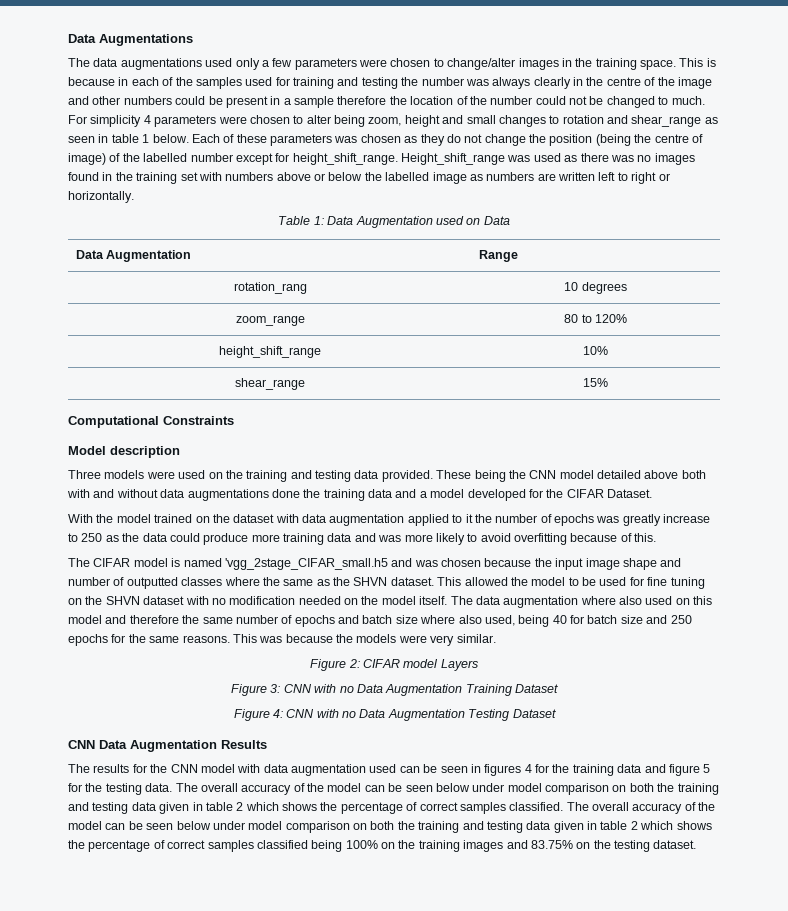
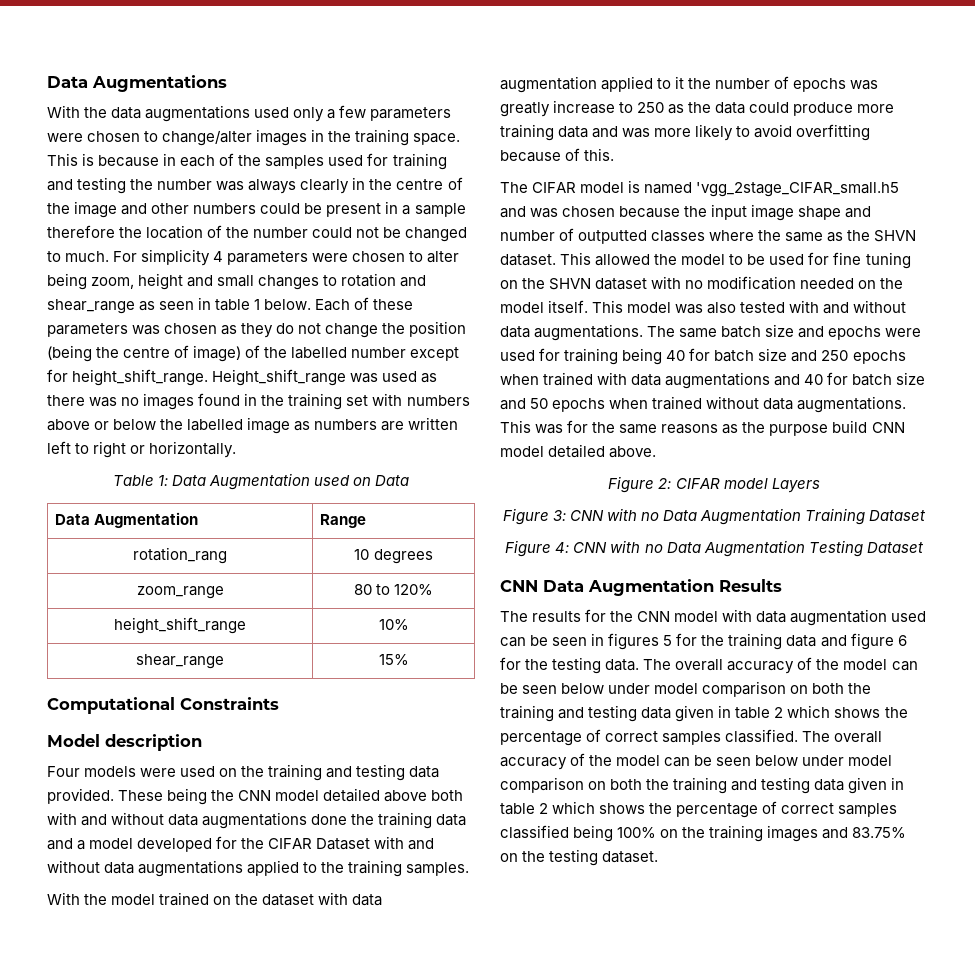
[68,58,90,67] The -> [47,105,108,118] With the
[68,470,101,479] Three -> [47,766,80,777] Four
[607,489,652,498] Dataset. -> [316,836,435,850] [47,860,470,877] Dataset with and without data augmentations applied to the training samples.
[450,596,713,608] [68,615,515,627] The data augmentation where also used on this model and therefore the same number of epochs and batch size where also used, -> [592,300,907,314] [500,324,922,341] [500,348,619,365] This model was also tested with and without data augmentations. The same batch size and epochs were used for training
[111,634,496,646] for the same reasons. This was because the models were very similar. -> [500,372,926,389] [500,396,907,413] [500,420,905,436] [500,444,657,458] when trained with data augmentations and 40 for batch size and 50 epochs when trained without data augmentations. This was for the same reasons as the purpose build CNN model detailed above.
[524,764,532,773] 4 -> [663,635,673,646] 5
[703,764,711,773] 5 -> [897,635,907,646] 6

